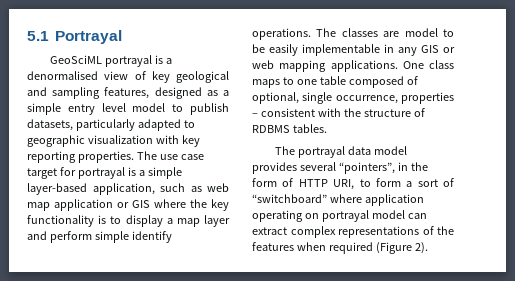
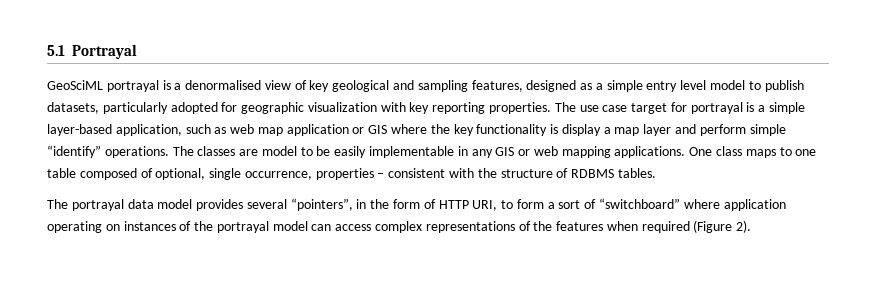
[137,119,195,131] adapted to -> [170,102,238,114] adopted for
[110,216,122,224] to -> (559, 129) none
[131,231,172,243] identify -> [47,145,101,158] “identify”
(319, 216) none -> [123,221,214,231] instances of the
[252,227,287,235] extract -> [335,224,372,231] access

